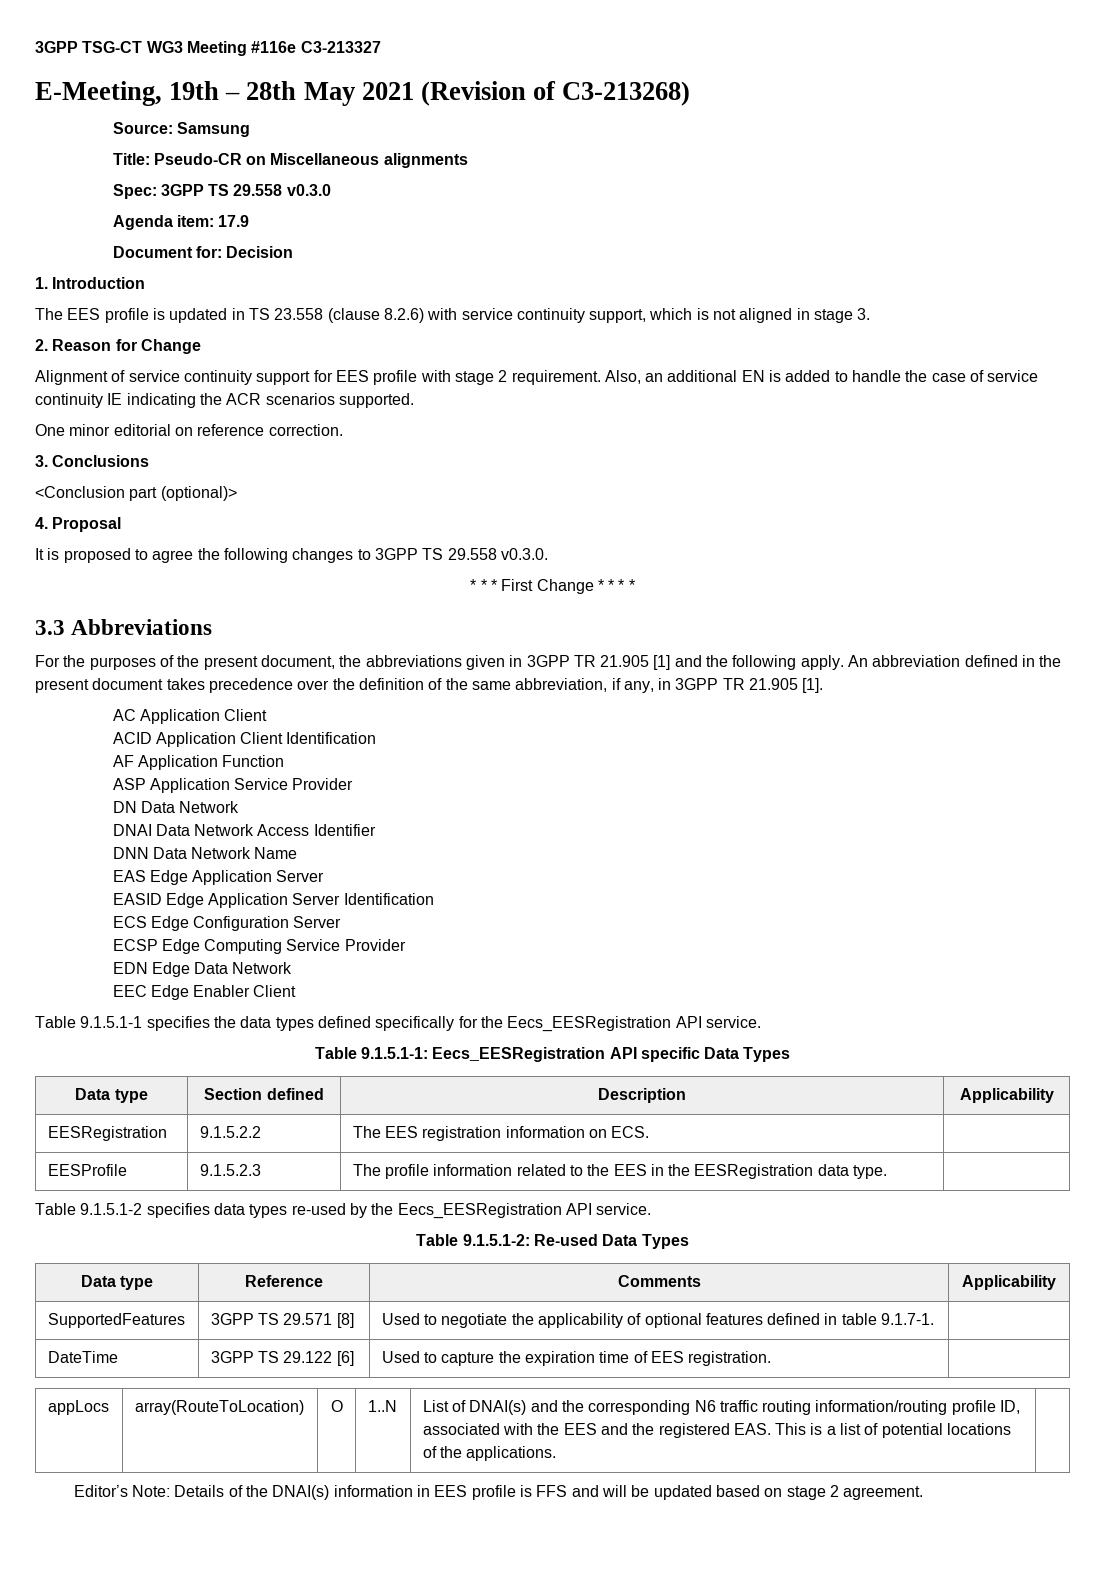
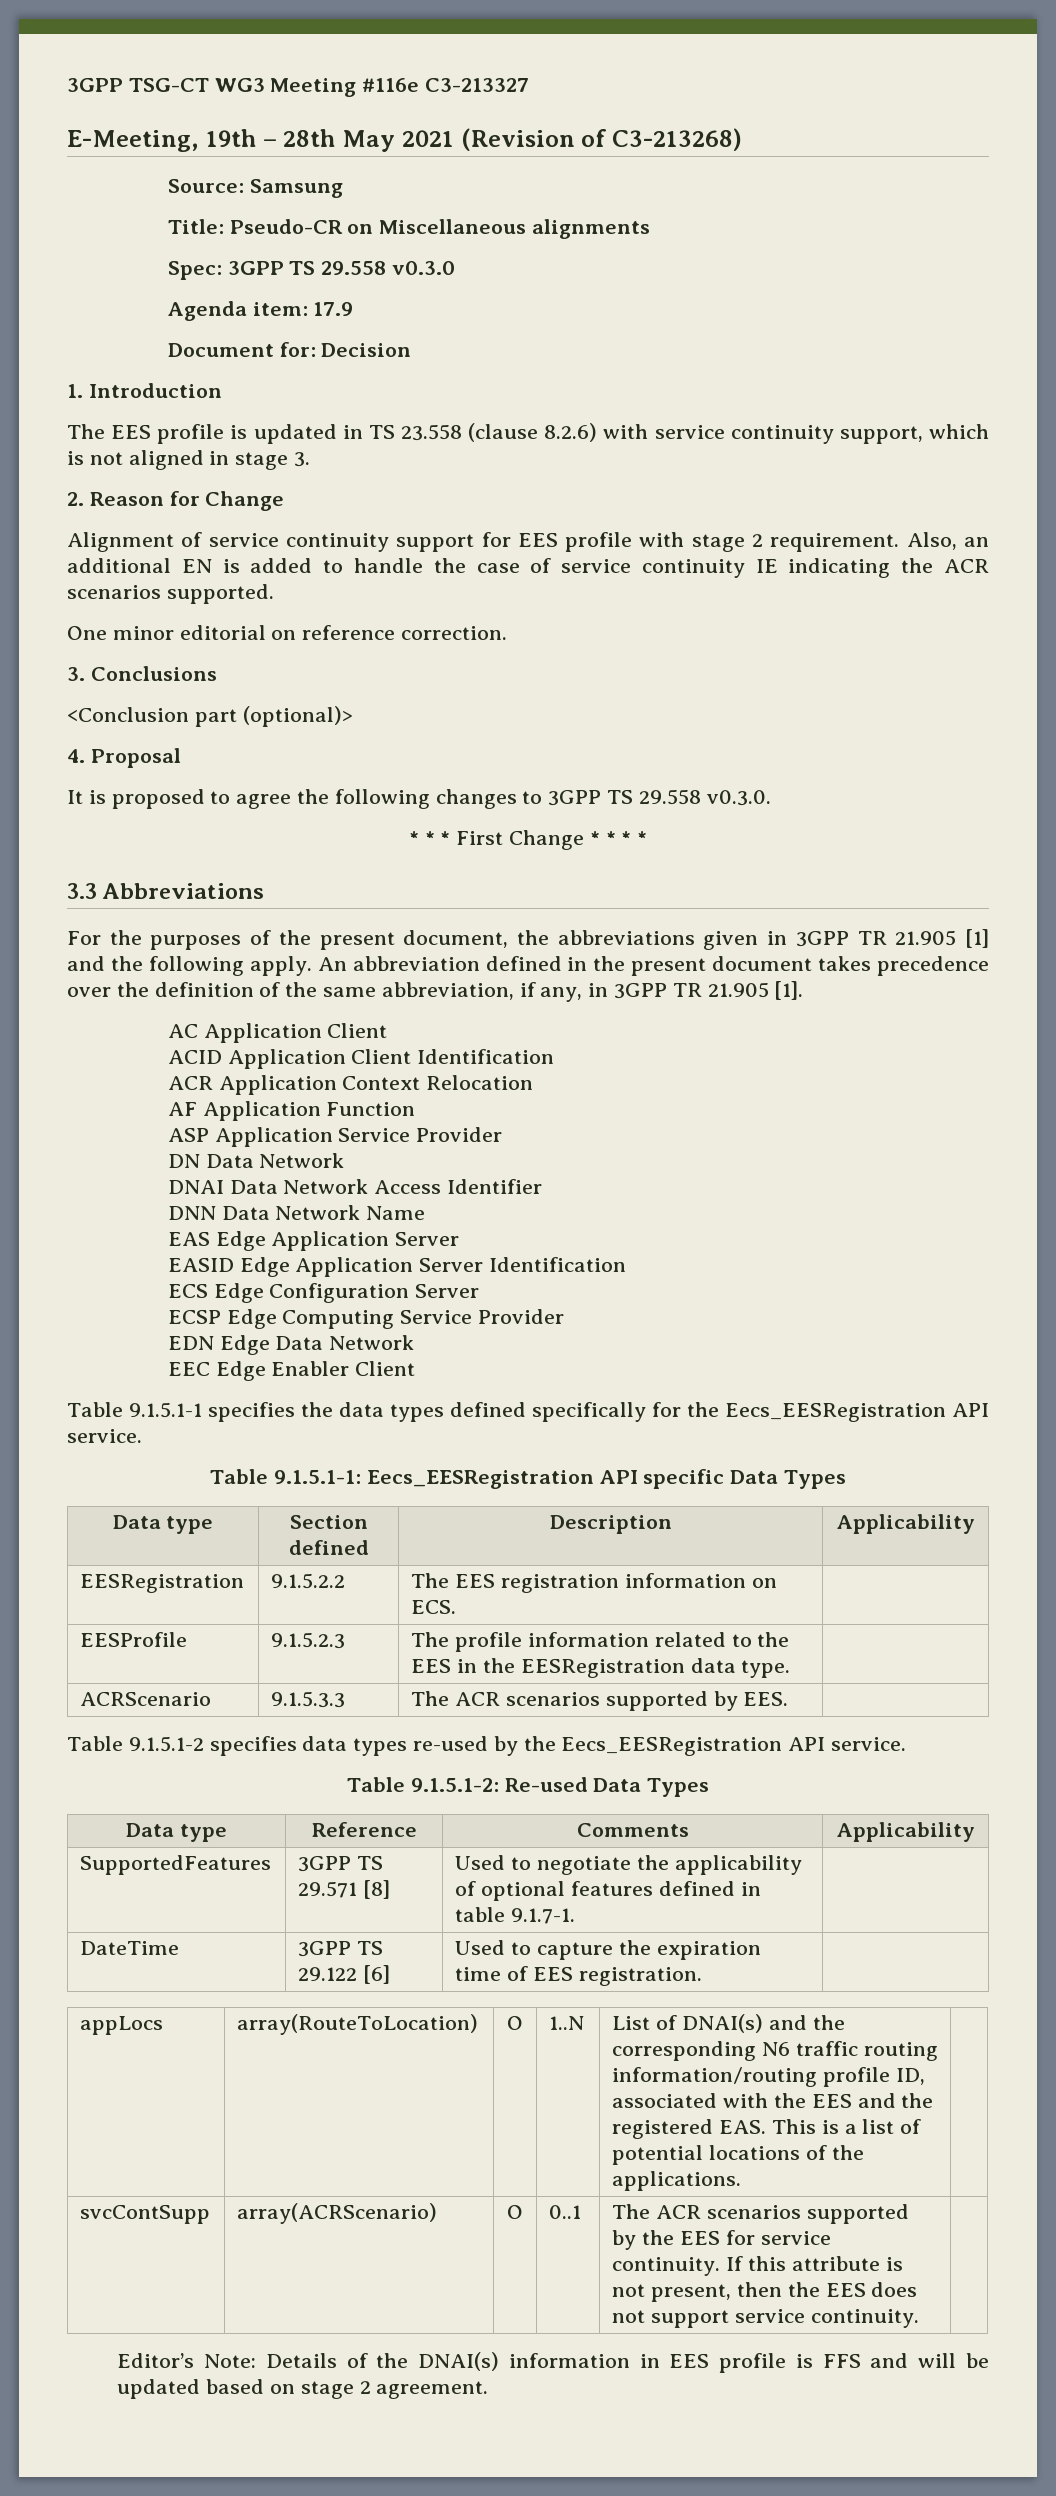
(377, 738) none -> [167,1075,534,1095] // ACR Application Context Relocation
(888, 1172) none -> [80,1692,212,1706] [271,1691,346,1708] [411,1691,789,1711] // ACRScenario | 9.1.5.3.3 | The ACR scenarios supported by EES. |
(557, 1453) none -> [80,2205,211,2224] [237,2203,438,2224] [507,2205,523,2219] [549,2205,582,2219] [612,2204,909,2224] [612,2230,831,2250] [612,2256,903,2276] [612,2282,918,2302] [612,2309,919,2328] // svcContSupp | array(ACRScenario) | O | 0..1 | The ACR scenarios supported by the EES for service continuity. If this attribute is not present, then the EES does not support service continuity. |

